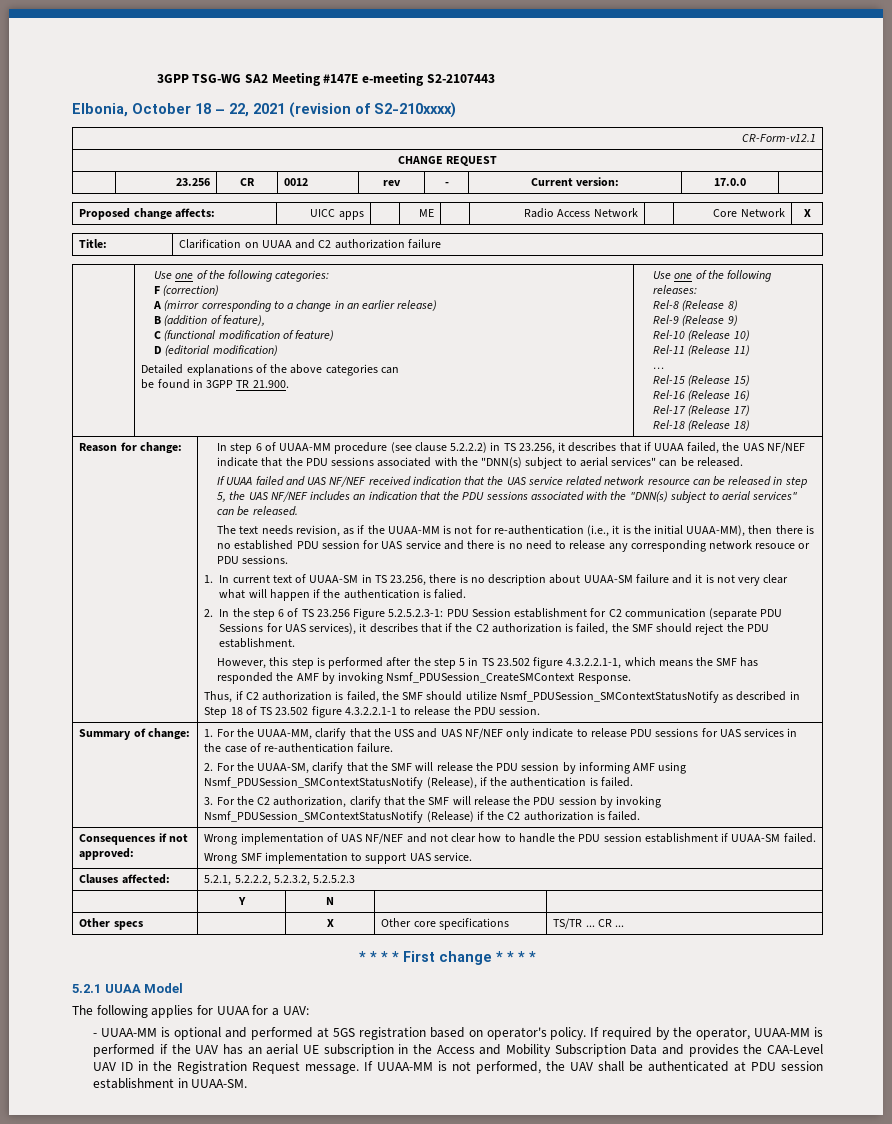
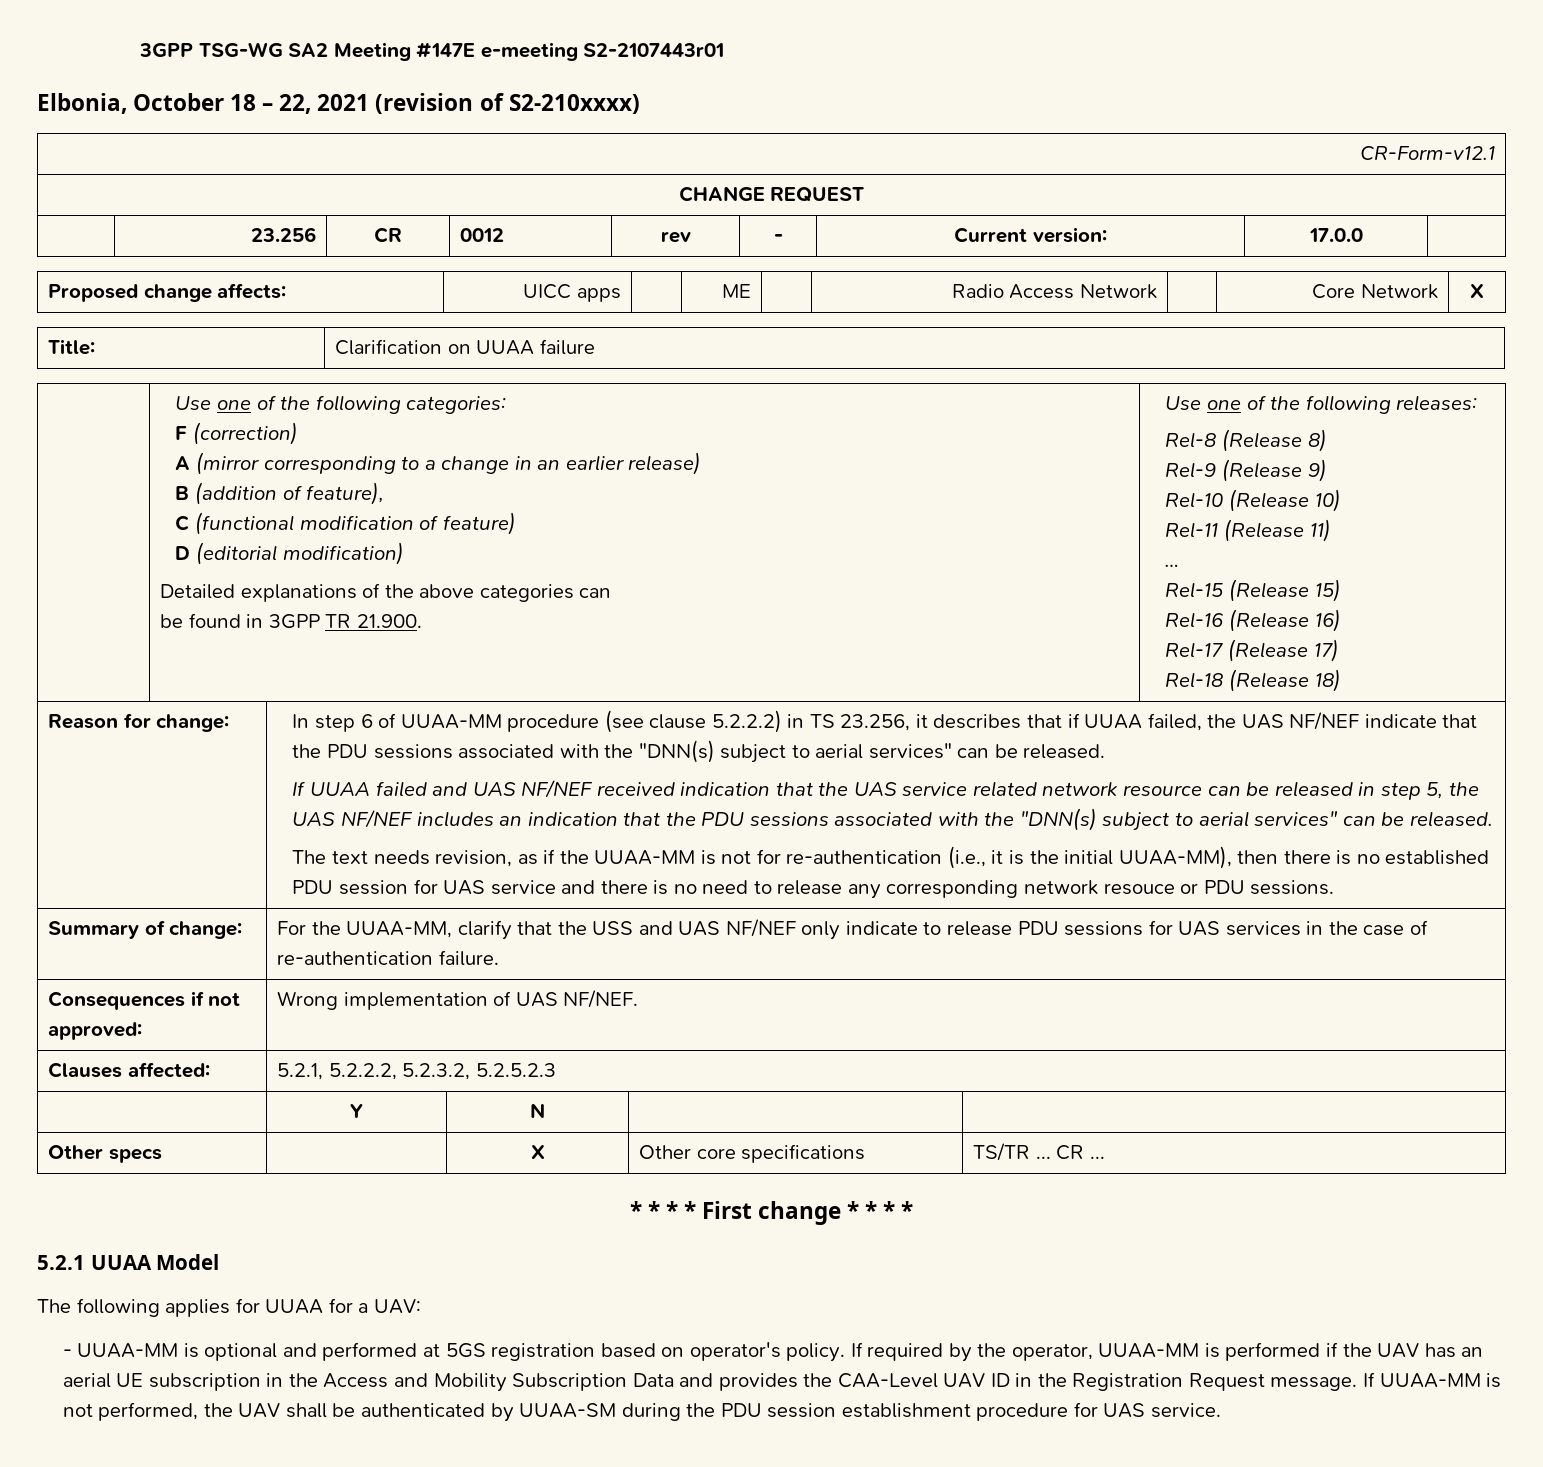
[426,74,495,83] S2-2107443 -> [583,43,725,57] S2-2107443r01
[295,239,405,249] and C2 authorization -> (535, 347) none
[204,574,789,586] [219,589,467,601] [204,608,783,620] [219,623,769,635] [219,638,296,648] [217,657,759,669] [217,672,631,684] [204,691,800,703] [204,706,541,718] // 1. In current text of UUAA-SM in TS 23.256, there is no description about UUAA-SM failure and it is not very clear what will happen if the authentication is falied. // 2. In the step 6 of TS 23.256 Figure 5.2.5.2.3-1: PDU Session establishment for C2 communication (separate PDU Sessions for UAS services), it describes that if the C2 authorization is failed, the SMF should reject the PDU establishment. // However, this step is performed after the step 5 in TS 23.502 figure 4.3.2.2.1-1, which means the SMF has responded the AMF by invoking Nsmf_PDUSession_CreateSMContext Response. // Thus, if C2 authorization is failed, the SMF should utilize Nsmf_PDUSession_SMContextStatusNotify as described in Step 18 of TS 23.502 figure 4.3.2.2.1-1 to release the PDU session. -> (1335, 887) none
[204,729,214,737] 1. -> (243, 930) none
[204,762,687,774] [204,777,633,789] [204,796,662,808] [204,811,641,823] // 2. For the UUAA-SM, clarify that the SMF will release the PDU session by informing AMF using Nsmf_PDUSession_SMContextStatusNotify (Release), if the authentication is failed. // 3. For the C2 authorization, clarify that the SMF will release the PDU session by invoking Nsmf_PDUSession_SMContextStatusNotify (Release) if the C2 authorization is failed. -> (499, 958) none
[365,833,816,844] [204,852,472,864] NF/NEF and not clear how to handle the PDU session establishment if UUAA-SM failed. // Wrong SMF implementation to support UAS service. -> [563,990,639,1008] NF/NEF.
[734,1061,824,1072] [93,1078,248,1089] at PDU session establishment in UUAA-SM. -> [490,1402,1221,1422] by UUAA-SM during the PDU session establishment procedure for UAS service.

